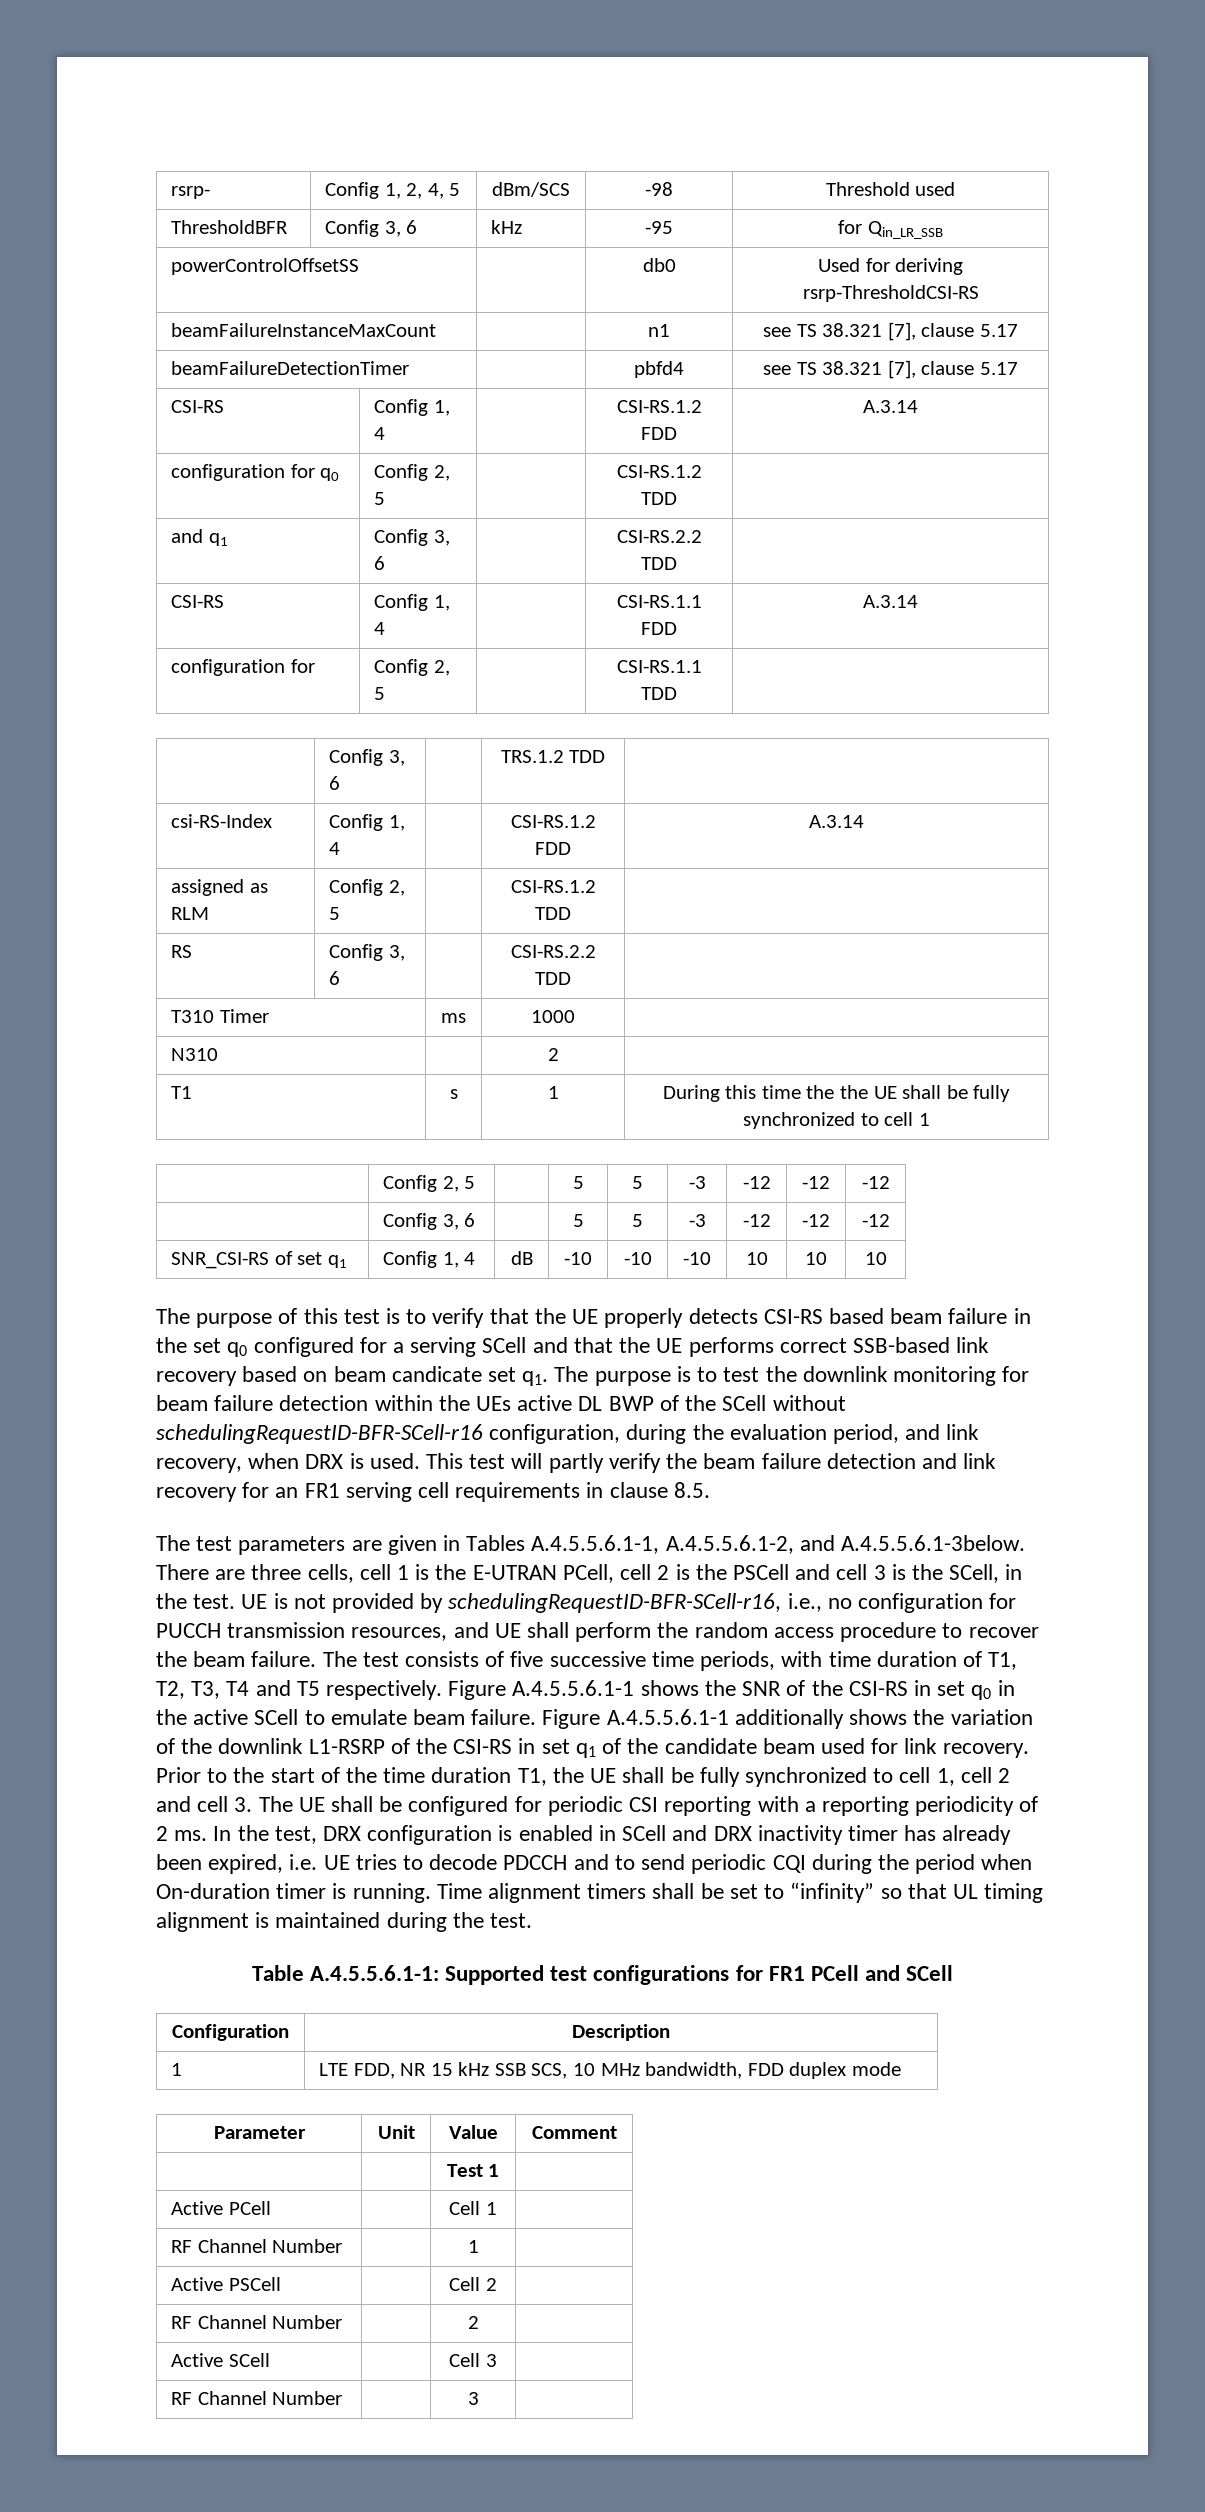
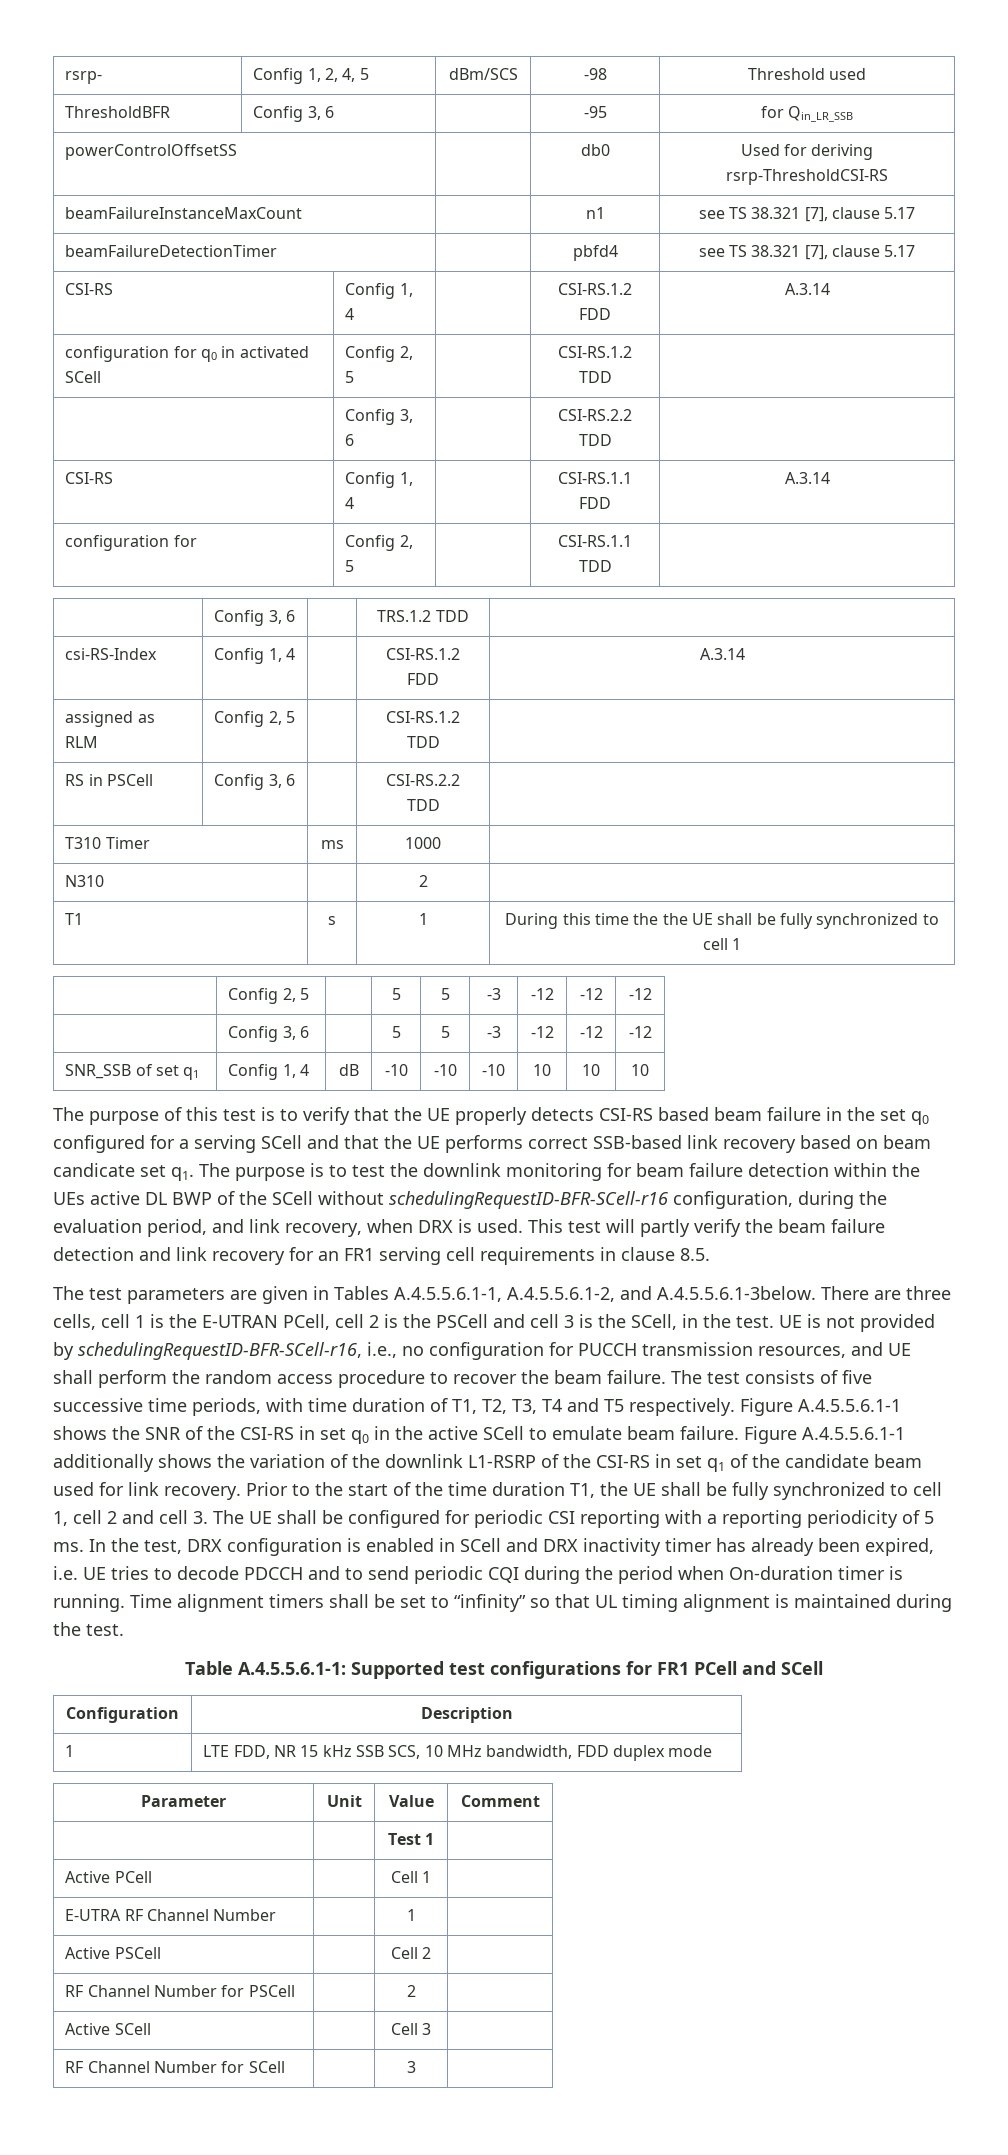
[491,220,523,234] kHz -> (335, 112) none
[374,464,450,481] [374,492,386,505] [616,465,702,478] [641,492,677,505] [171,529,228,546] | Config 2, 5 | | CSI-RS.1.2 TDD | // and q1 -> [221,346,309,358] [65,371,102,383] [345,346,413,362] [345,371,355,383] [558,346,632,358] [578,371,612,383] in activated SCell | Config 2, 5 | | CSI-RS.1.2 TDD | //
(193, 951) none -> [88,774,154,786] in PSCell
[171,1252,270,1269] SNR_CSI-RS -> [65,1064,132,1079] SNR_SSB
[156,1826,168,1841] 2 -> [924,1511,934,1524] 5
(497, 2208) none -> [65,1909,122,1921] E-UTRA
(343, 2322) none -> [221,1985,295,1997] for PSCell
(343, 2398) none -> [221,2061,285,2073] for SCell

